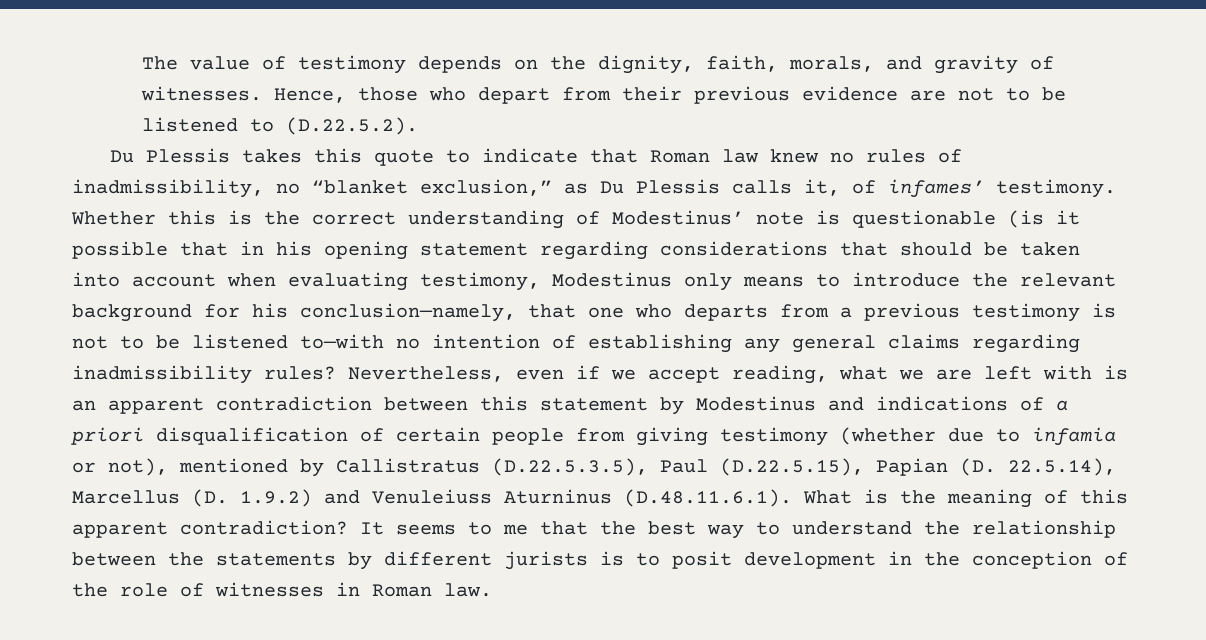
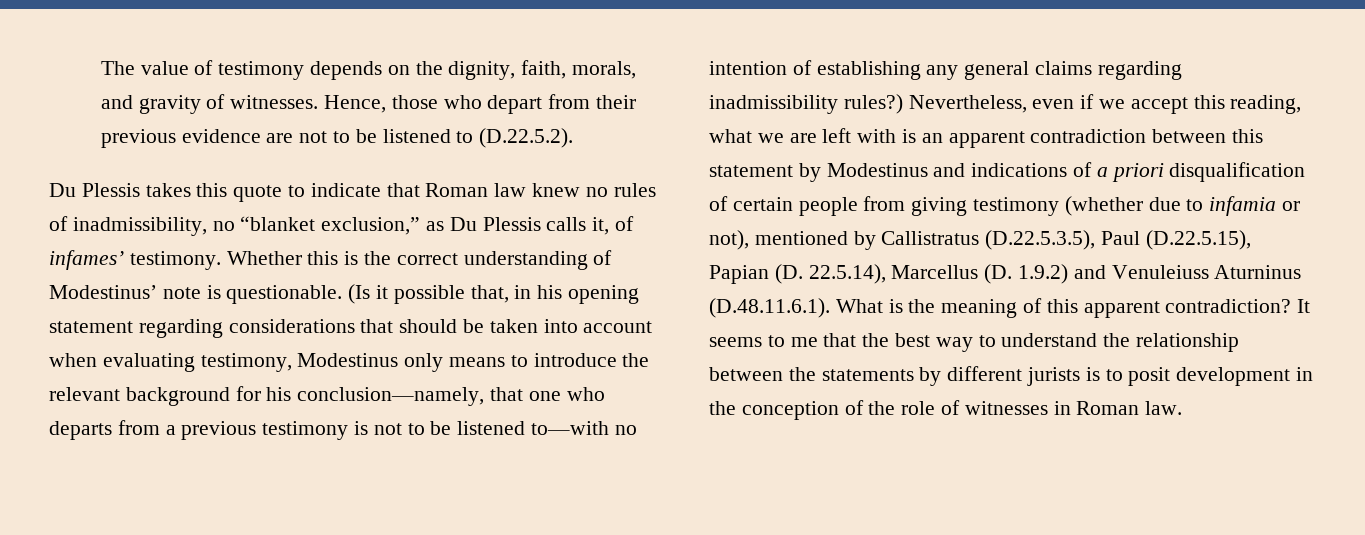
[852,210,1044,228] questionable (is -> [226,284,371,304] questionable. (Is
[180,242,228,256] that -> [470,285,509,303] that,
[264,366,336,380] rules? -> [843,94,903,114] rules?)
(720, 375) none -> [1193,95,1225,109] this

